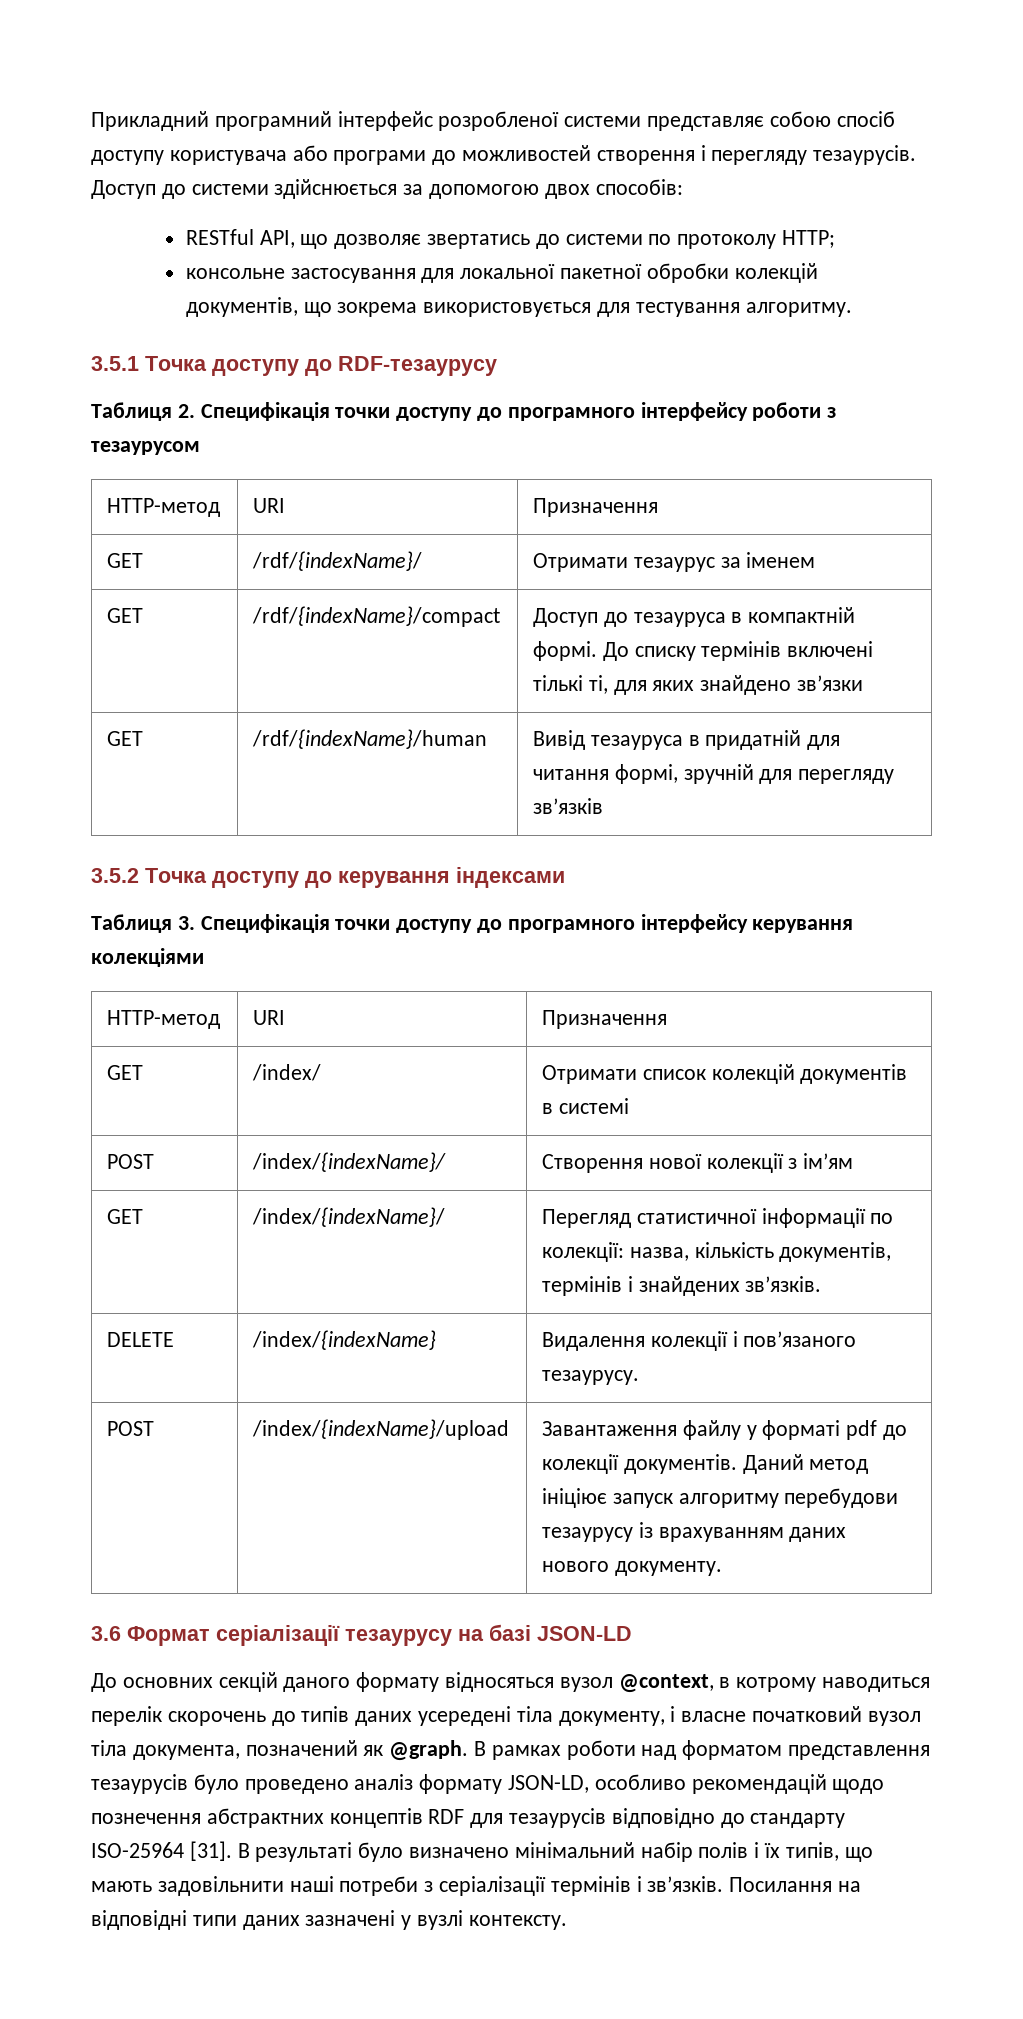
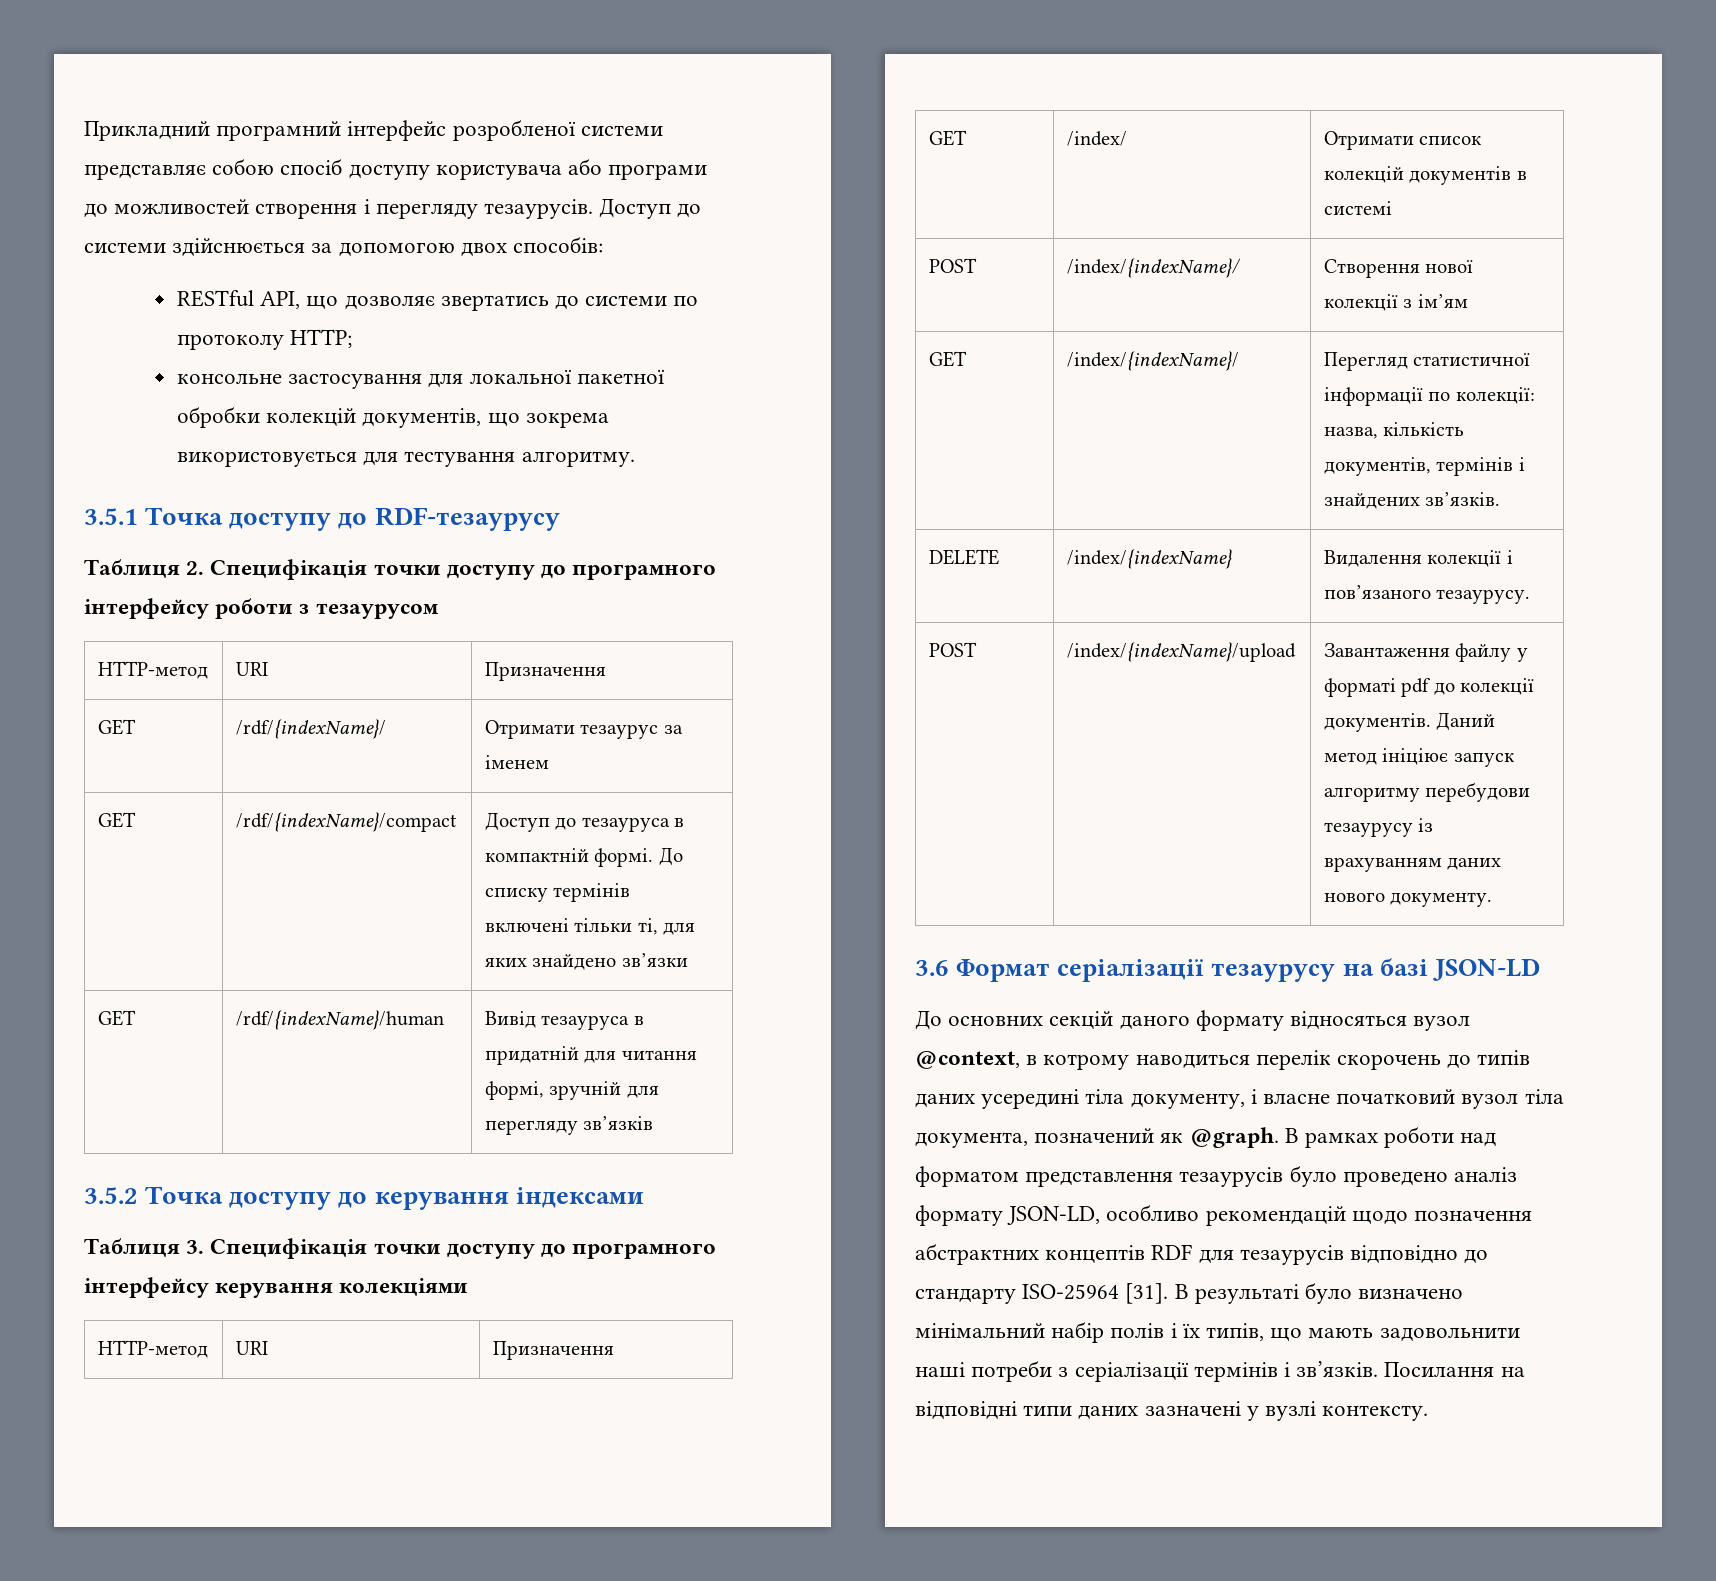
[533,675,584,691] тількі -> [574,918,633,932] тільки
[418,1706,512,1726] усередені -> [981,1089,1080,1109] усередині
[91,1813,201,1824] познечення -> [1414,1211,1533,1221] позначення
[157,1876,284,1896] задовільнити -> [1379,1327,1520,1342] задовольнити

